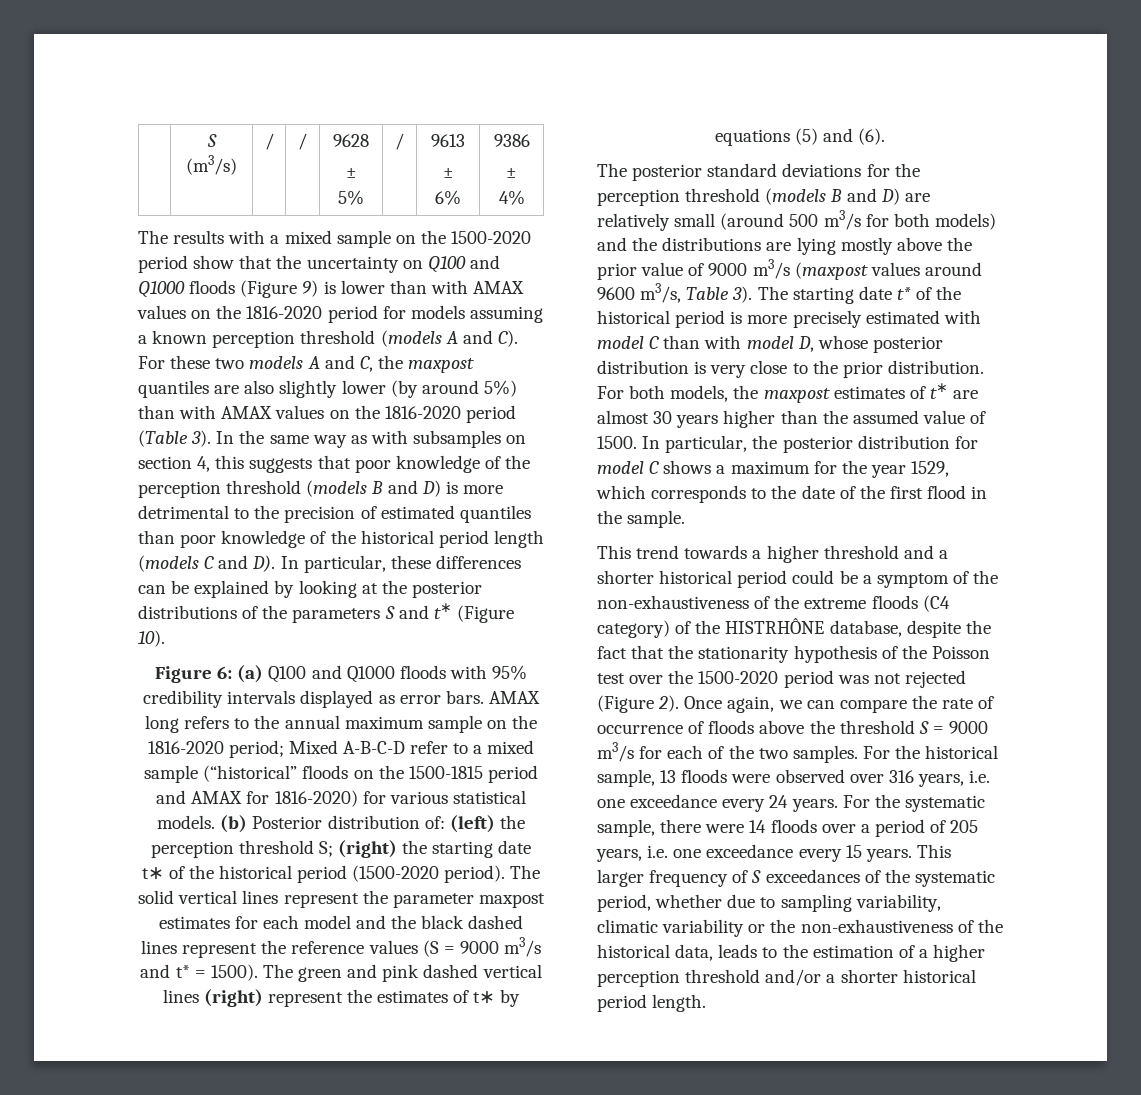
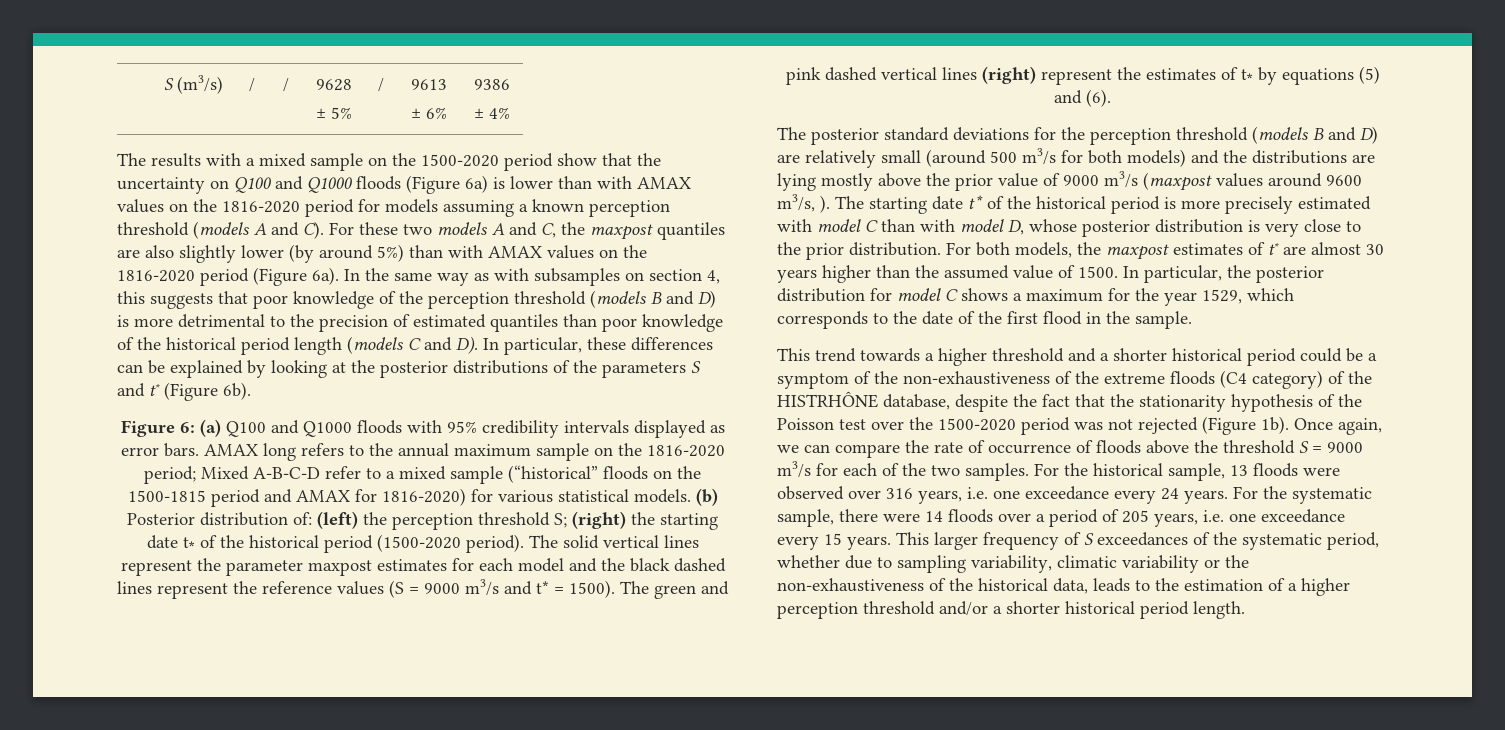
[302,280,319,297] 9) -> [465,175,488,193] 6a)
[138,430,212,447] (Table 3). -> [253,267,339,286] (Figure 6a).
[138,630,165,647] 10). -> [223,382,251,400] 6b).
[686,286,753,303] Table 3). -> [820,195,830,213] ).
[658,695,680,712] 2). -> [1261,416,1289,434] 1b).

